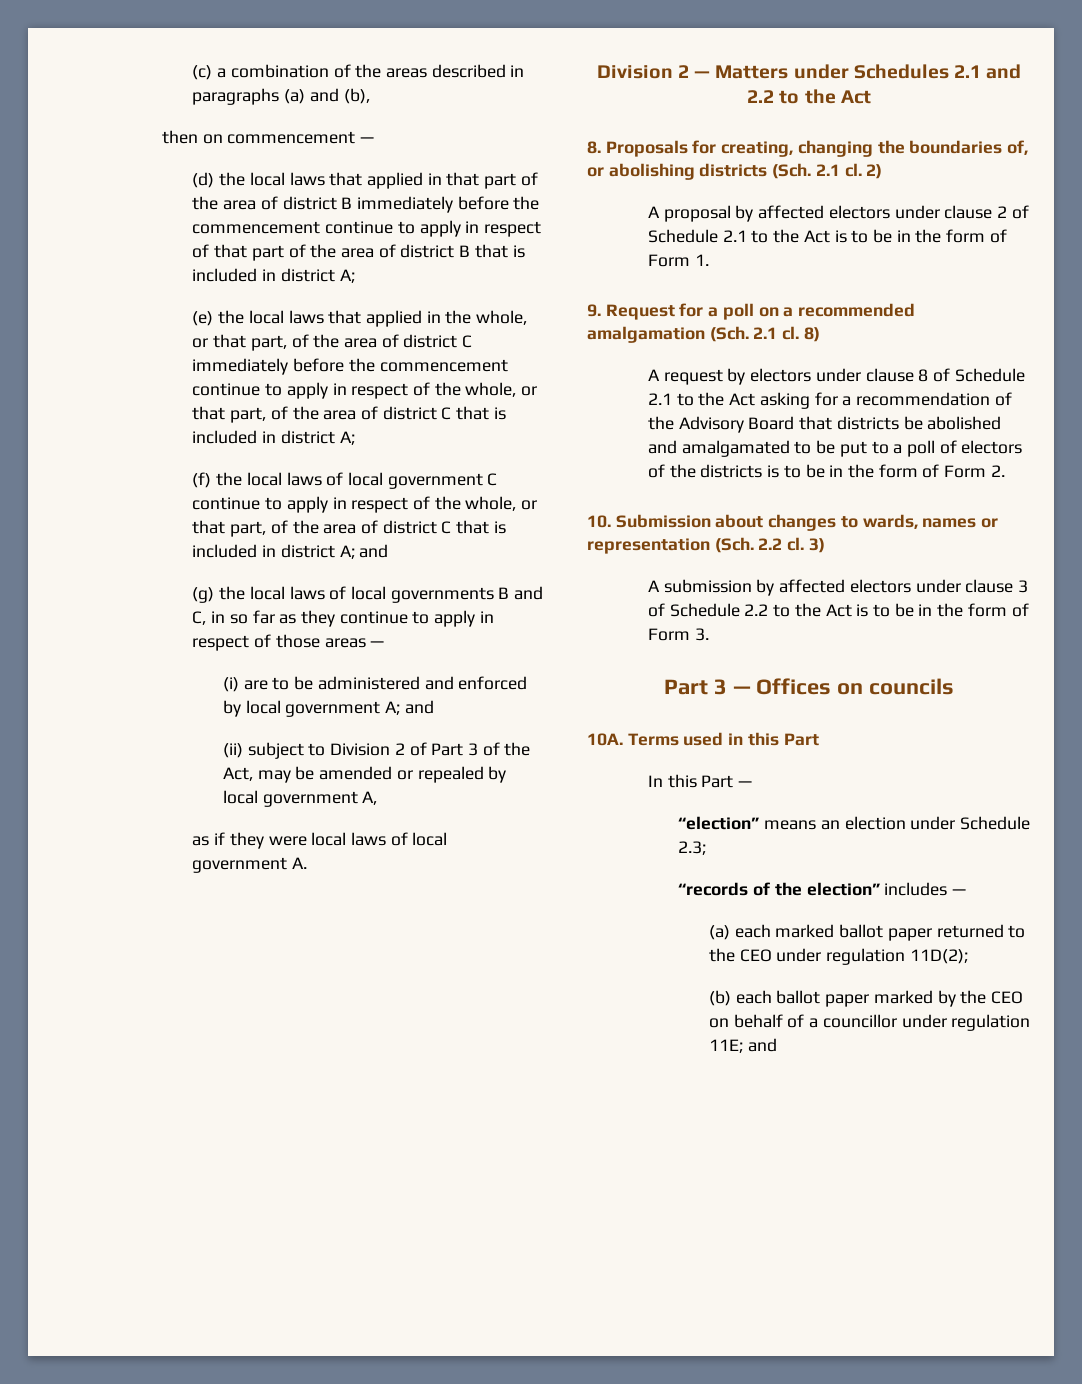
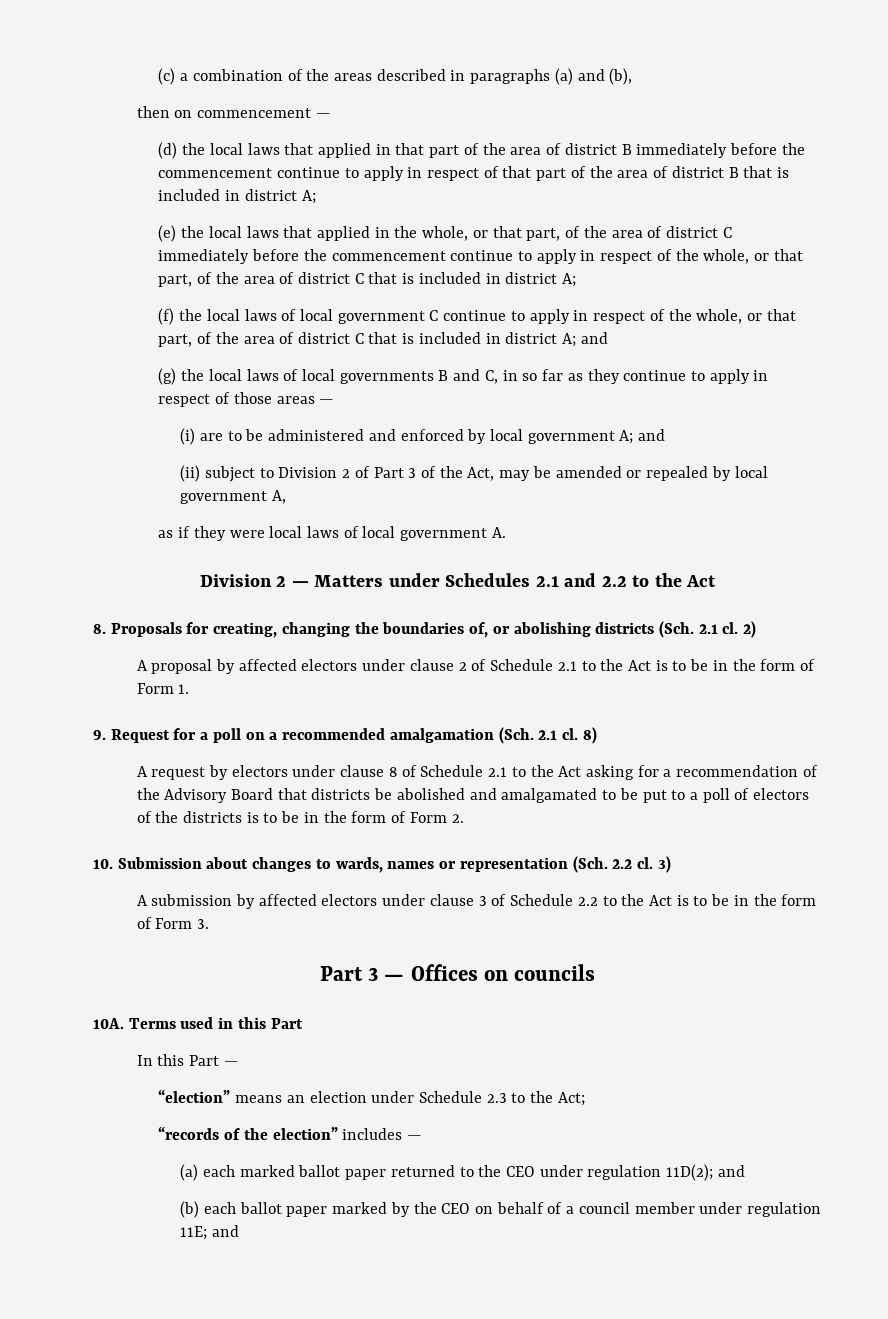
[678,841,707,855] 2.3; -> [486,1091,585,1106] 2.3 to the Act;
(968, 956) none -> [717,1165,745,1177] and
[822,1014,897,1028] councillor -> [578,1202,695,1214] council member

